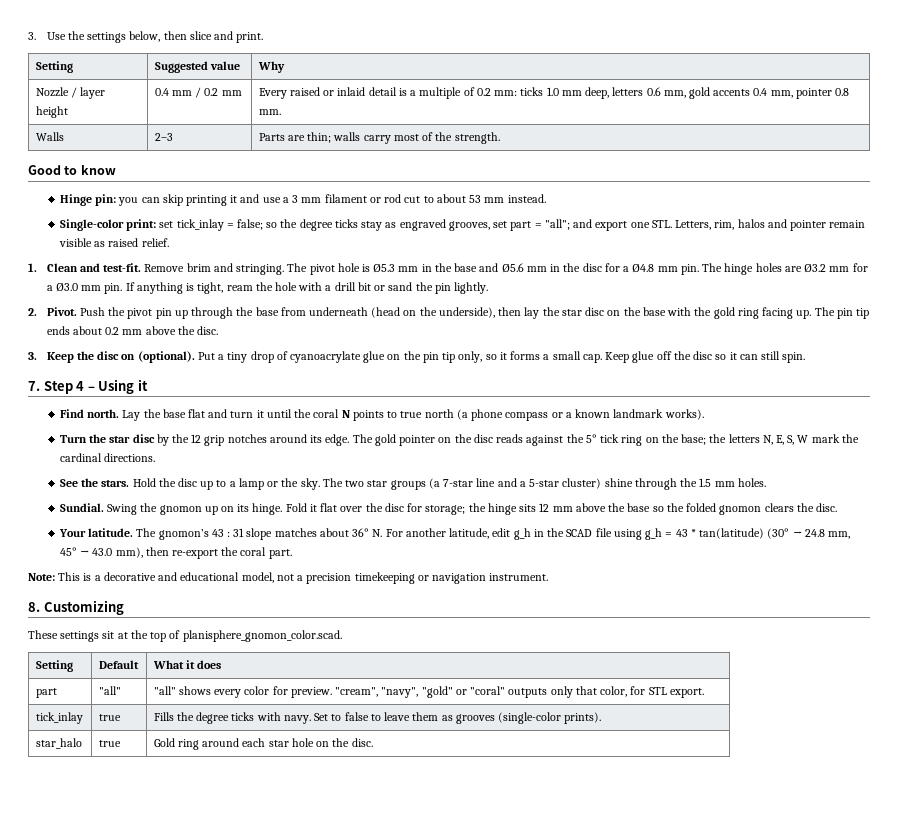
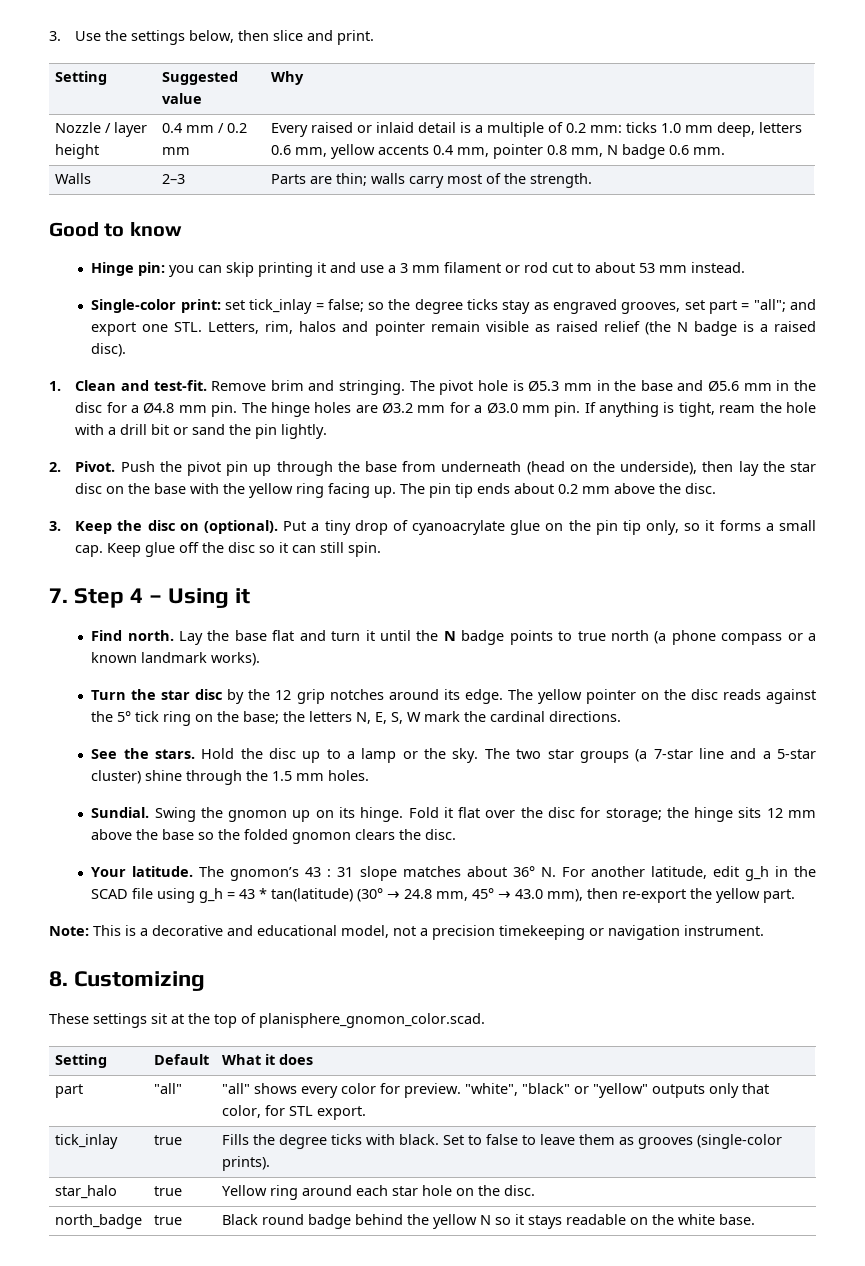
[689,87,711,99] gold -> [330,144,375,159] yellow
(850, 92) none -> [570,144,689,159] mm, N badge 0.6
[141,238,169,247] relief. -> [603,321,817,336] [91,343,127,357] relief (the N badge is a raised disc).
[713,307,735,319] gold -> [249,483,294,498] yellow
[313,409,350,418] coral N -> [443,630,505,645] N badge
[374,434,396,446] gold -> [537,689,582,704] yellow
[240,547,267,556] coral -> [716,888,761,903] yellow
[335,686,506,698] "cream", "navy", "gold" or "coral" -> [464,1083,648,1098] "white", "black" or "yellow"
[283,715,311,724] navy. -> [398,1134,439,1145] black.
[153,738,175,747] Gold -> [221,1185,267,1196] Yellow
(373, 742) none -> [54,1214,142,1229] [153,1215,182,1225] [221,1214,755,1229] // north_badge | true | Black round badge behind the yellow N so it stays readable on the white base.

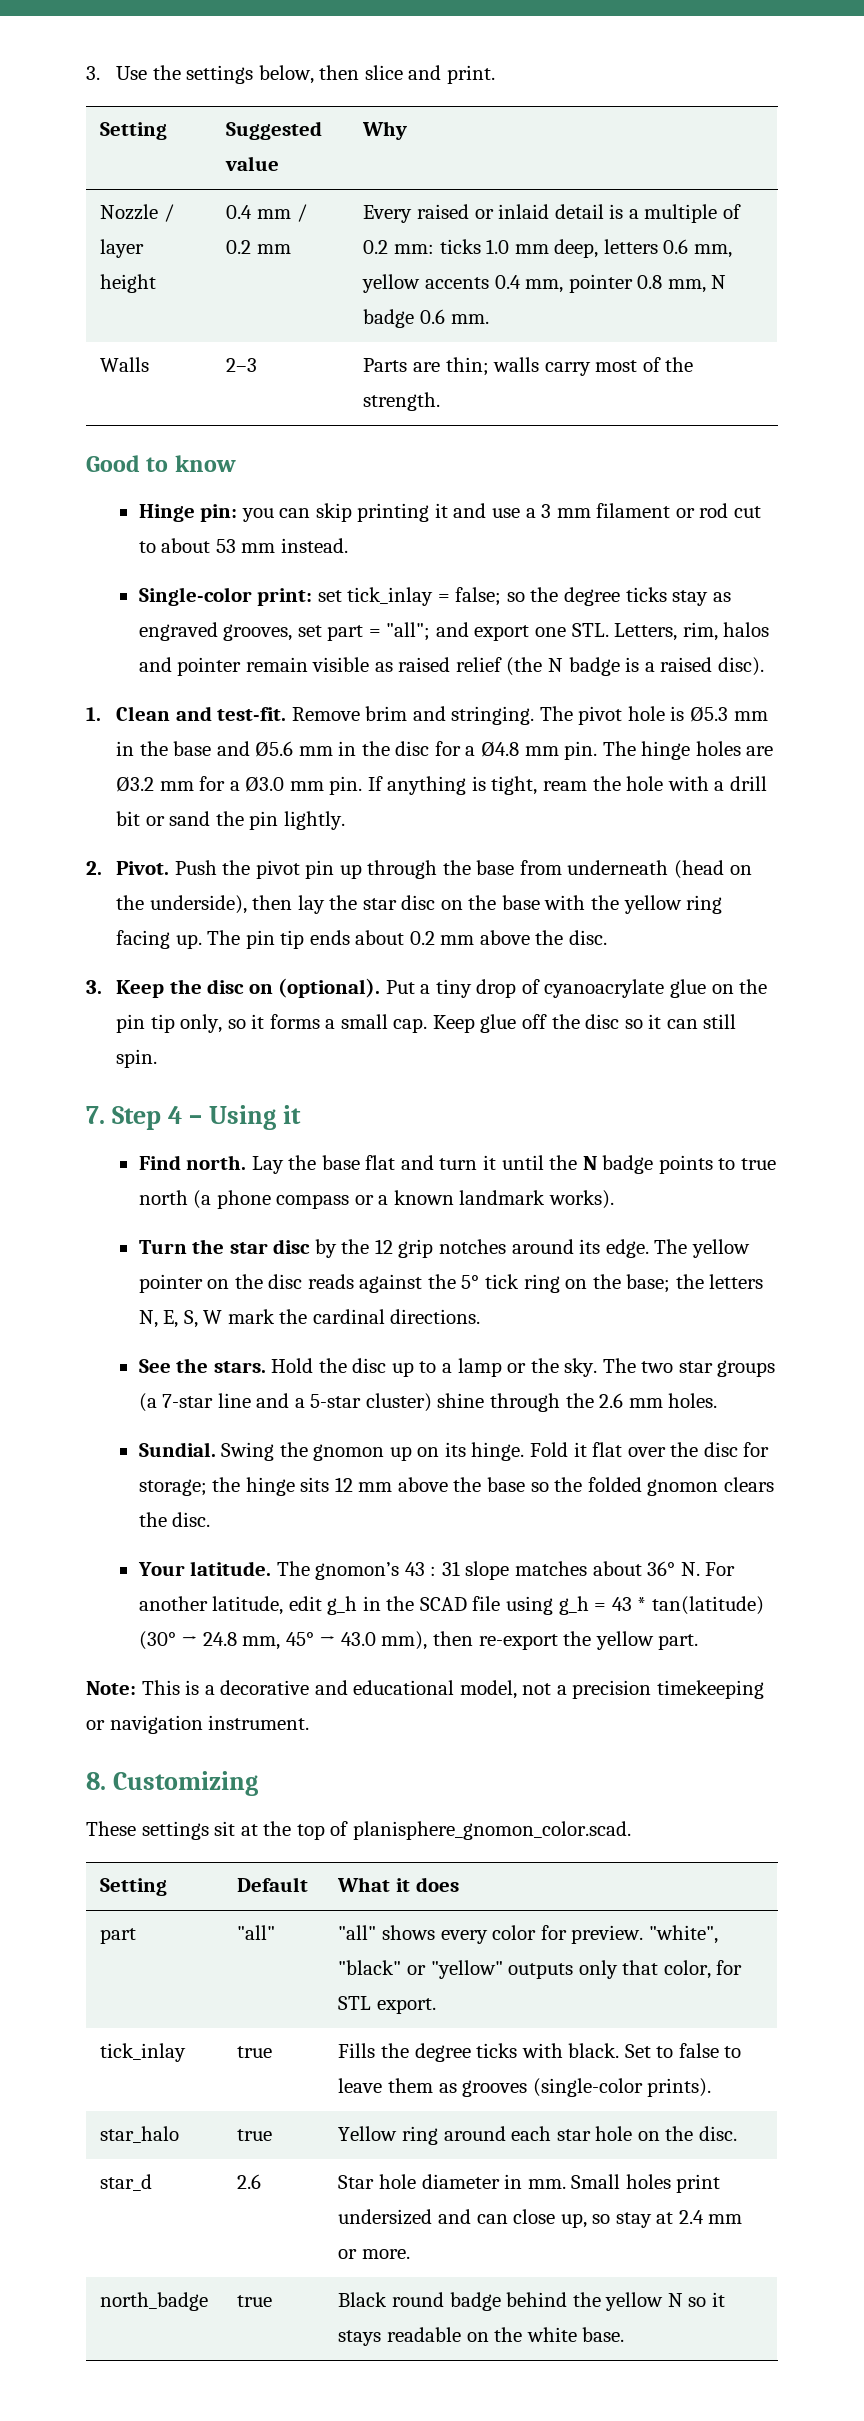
[272,771,293,781] 1.5 -> [599,1393,624,1408] 2.6
(535, 1190) none -> [100,2174,153,2191] [237,2174,262,2189] [338,2174,721,2193] [338,2209,743,2228] [338,2249,410,2259] // star_d | 2.6 | Star hole diameter in mm. Small holes print undersized and can close up, so stay at 2.4 mm or more.

